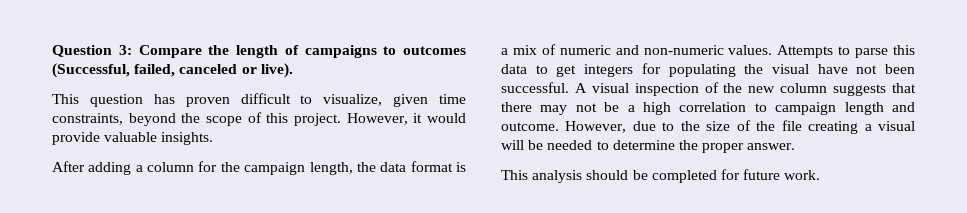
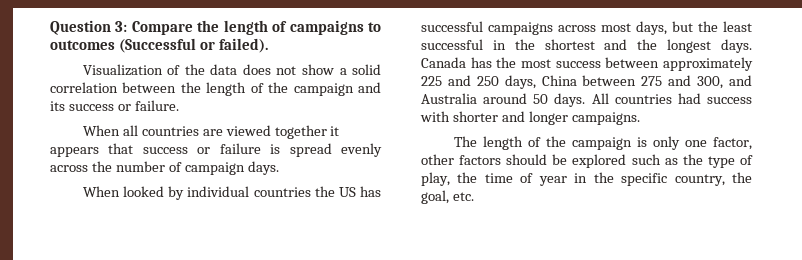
[52,63,293,78] [52,93,466,107] [52,112,467,126] [52,132,214,145] [52,161,467,175] [501,44,915,58] [501,63,915,77] [501,82,916,96] [501,102,915,115] [501,120,915,134] [501,140,796,153] [501,169,821,183] (Successful, failed, canceled or live). // This question has proven difficult to visualize, given time constraints, beyond the scope of this project. However, it would provide valuable insights. // After adding a column for the campaign length, the data format is a mix of numeric and non-numeric values. Attempts to parse this data to get integers for populating the visual have not been successful. A visual inspection of the new column suggests that there may not be a high correlation to campaign length and outcome. However, due to the size of the file creating a visual will be needed to determine the proper answer. // This analysis should be completed for future work. -> [118,38,268,53] [82,64,381,76] [50,82,382,96] [50,100,179,111] [82,125,340,139] [50,143,383,157] [50,161,279,175] [82,186,382,200] [421,21,752,35] [421,39,752,53] [421,57,753,71] [421,75,752,89] [421,93,752,107] [420,111,640,125] [453,136,752,150] [421,154,753,168] [421,172,752,186] [421,190,474,204] (Successful or failed). // Visualization of the data does not show a solid correlation between the length of the campaign and its success or failure. // When all countries are viewed together it appears that success or failure is spread evenly across the number of campaign days. // When looked by individual countries the US has successful campaigns across most days, but the least successful in the shortest and the longest days. Canada has the most success between approximately 225 and 250 days, China between 275 and 300, and Australia around 50 days. All countries had success with shorter and longer campaigns. // The length of the campaign is only one factor, other factors should be explored such as the type of play, the time of year in the specific country, the goal, etc.

